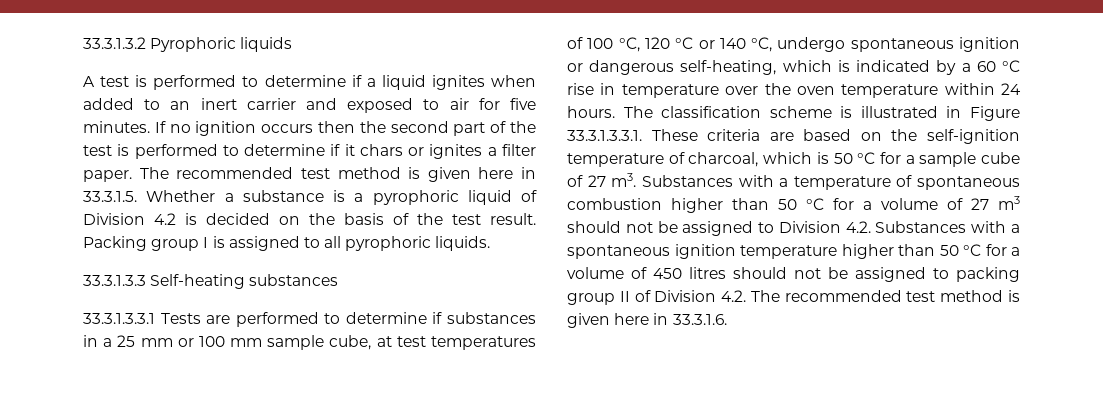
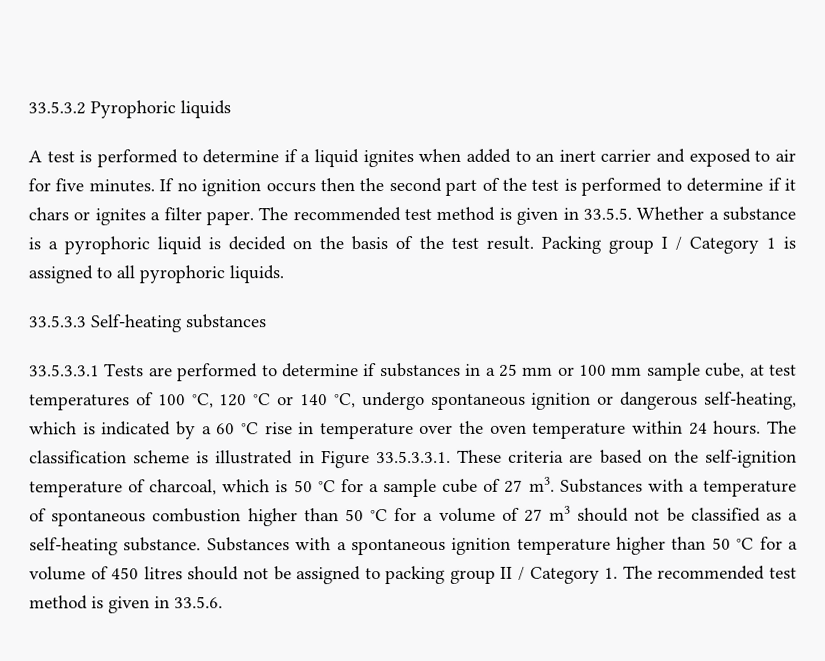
[83,37,146,49] 33.3.1.3.2 -> [28,101,86,115] 33.5.3.2
[478,167,536,179] [83,191,137,202] here in 33.3.1.5. -> [562,207,632,220] in 33.5.5.
[521,190,537,202] [83,213,176,225] of Division 4.2 -> (203, 245) none
(209, 242) none -> [674,236,776,254] / Category 1
[83,275,146,286] 33.3.1.3.3 -> [28,315,86,328] 33.5.3.3
[83,313,155,324] 33.3.1.3.3.1 -> [29,364,100,377] 33.5.3.3.1
[567,130,642,141] 33.3.1.3.3.1. -> [375,450,451,464] 33.5.3.3.1.
[682,221,871,236] assigned to Division 4.2. -> [690,507,798,522] [29,537,202,556] classified as a self-heating substance.
[634,290,1020,302] [567,313,727,328] of Division 4.2. The recommended test method is given here in 33.3.1.6. -> [518,565,797,584] [29,595,223,614] / Category 1. The recommended test method is given in 33.5.6.

